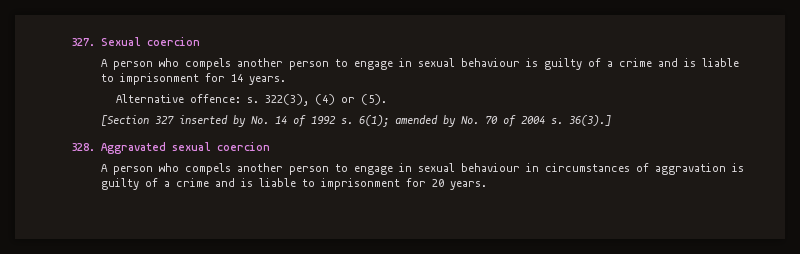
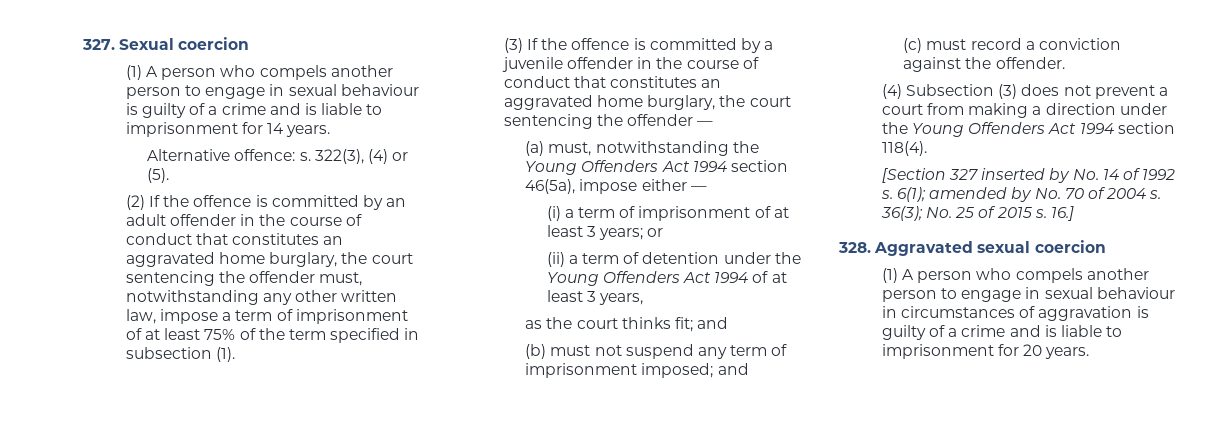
(200, 41) none -> [125,65,142,80] (1)
(388, 99) none -> [125,195,407,210] [125,214,362,226] [125,233,344,245] [125,252,413,267] [125,271,363,286] [125,290,398,305] [125,309,408,324] [125,328,420,343] [125,347,235,362] [503,38,774,53] [501,57,759,72] [503,76,722,88] [503,95,791,110] [503,114,714,129] [525,141,759,156] [525,160,788,175] [525,179,707,194] [546,206,789,221] [546,225,664,240] [546,252,801,267] [546,271,787,286] [546,290,643,305] [525,317,729,332] [525,344,788,359] [525,363,749,378] [903,38,1121,53] [903,57,1065,72] [881,84,1168,99] [881,103,1167,118] [881,122,1175,137] [881,141,927,156] // (2) If the offence is committed by an adult offender in the course of conduct that constitutes an aggravated home burglary, the court sentencing the offender must, notwithstanding any other written law, impose a term of imprisonment of at least 75% of the term specified in subsection (1). // (3) If the offence is committed by a juvenile offender in the course of conduct that constitutes an aggravated home burglary, the court sentencing the offender — // (a) must, notwithstanding the Young Offenders Act 1994 section 46(5a), impose either — // (i) a term of imprisonment of at least 3 years; or // (ii) a term of detention under the Young Offenders Act 1994 of at least 3 years, // as the court thinks fit; and // (b) must not suspend any term of imprisonment imposed; and // (c) must record a conviction against the offender. // (4) Subsection (3) does not prevent a court from making a direction under the Young Offenders Act 1994 section 118(4).
[569,115,612,126] 36(3).] -> [880,206,1074,221] 36(3); No. 25 of 2015 s. 16.]
(270, 146) none -> [881,268,898,283] (1)

